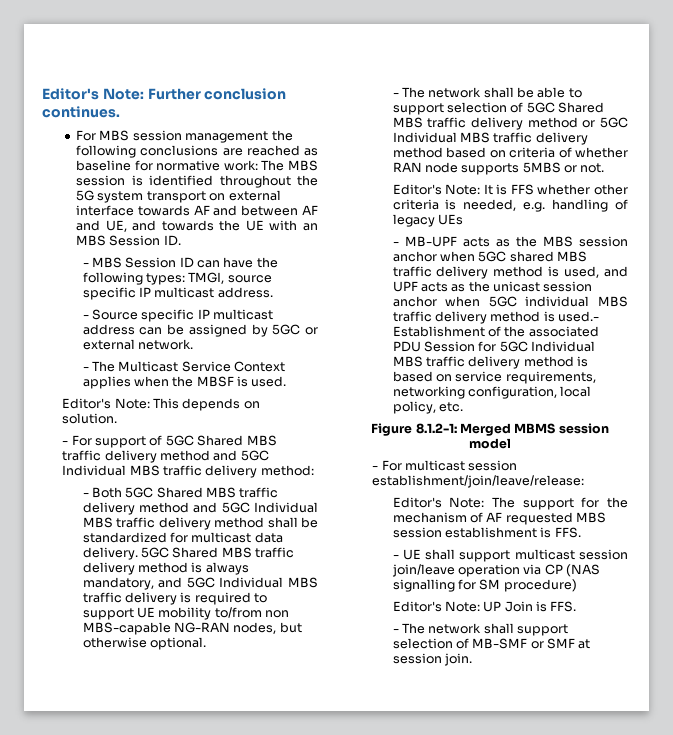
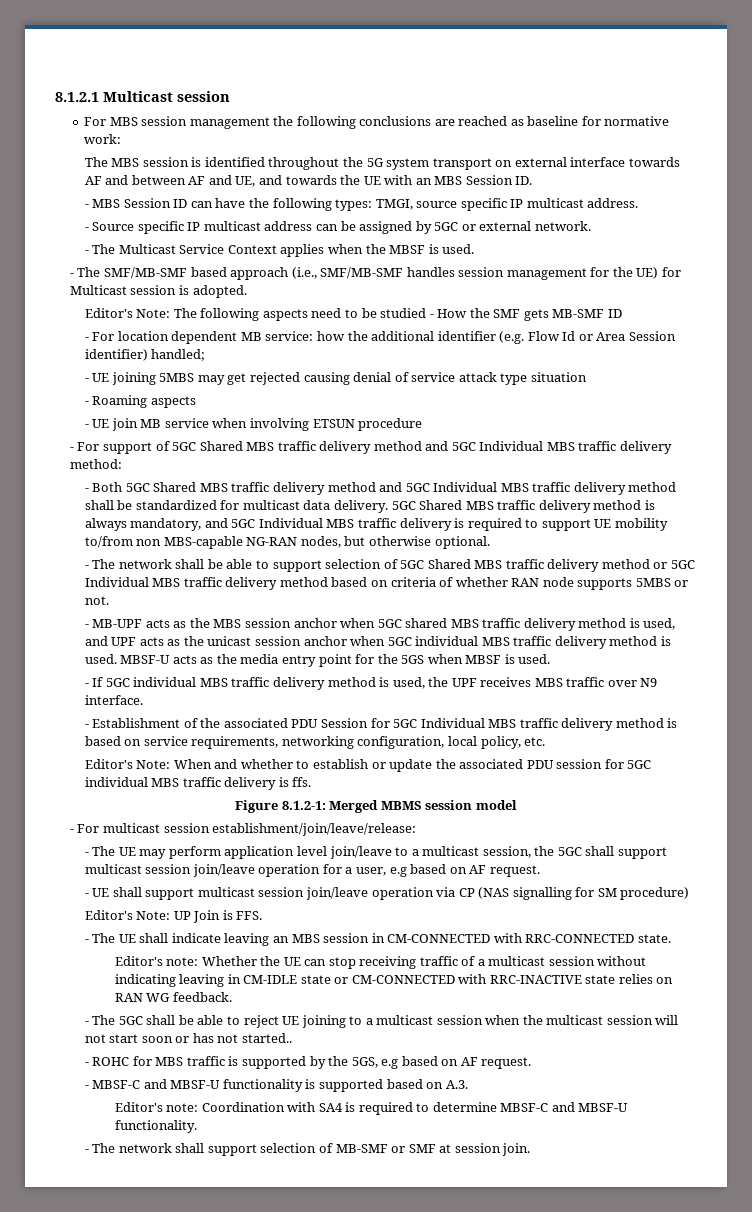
[42,88,287,100] [42,106,120,118] Editor's Note: Further conclusion continues. -> [55,91,230,102] 8.1.2.1 Multicast session
(258, 165) none -> (122, 139) //
[62,398,260,411] [62,413,118,424] Editor's Note: This depends on solution. -> [69,267,681,280] [69,285,247,298] [84,308,622,321] [84,331,676,344] [84,349,206,361] [84,372,587,385] [84,395,196,408] [84,418,423,431] - The SMF/MB-SMF based approach (i.e., SMF/MB-SMF handles session management for the UE) for Multicast session is adopted. // Editor's Note: The following aspects need to be studied - How the SMF gets MB-SMF ID // - For location dependent MB service: how the additional identifier (e.g. Flow Id or Area Session identifier) handled; // - UE joining 5MBS may get rejected causing denial of service attack type situation // - Roaming aspects // - UE join MB service when involving ETSUN procedure
[392,184,628,195] [392,199,628,212] [392,214,463,227] // Editor's Note: It is FFS whether other criteria is needed, e.g. handling of legacy UEs -> (109, 600) none
[558,311,600,322] used.- -> [84,654,551,667] [84,677,658,690] [84,695,143,705] [84,724,89,728] used. MBSF-U acts as the media entry point for the 5GS when MBSF is used. // - If 5GC individual MBS traffic delivery method is used, the UPF receives MBS traffic over N9 interface. // -
(463, 407) none -> [84,759,652,772] [84,777,312,790] // Editor's Note: When and whether to establish or update the associated PDU session for 5GC individual MBS traffic delivery is ffs.
[392,497,628,510] [392,512,607,525] [392,527,581,538] Editor's Note: The support for the mechanism of AF requested MBS session establishment is FFS. -> [84,846,667,859] [84,864,540,877] - The UE may perform application level join/leave to a multicast session, the 5GC shall support multicast session join/leave operation for a user, e.g based on AF request.
(577, 606) none -> [84,933,671,946] [114,956,647,969] [114,974,674,987] [114,992,232,1002] [84,1015,679,1028] [84,1033,292,1043] [84,1056,532,1069] [84,1079,468,1092] [114,1102,629,1115] [114,1120,197,1133] // - The UE shall indicate leaving an MBS session in CM-CONNECTED with RRC-CONNECTED state. // Editor's note: Whether the UE can stop receiving traffic of a multicast session without indicating leaving in CM-IDLE state or CM-CONNECTED with RRC-INACTIVE state relies on RAN WG feedback. // - The 5GC shall be able to reject UE joining to a multicast session when the multicast session will not start soon or has not started.. // - ROHC for MBS traffic is supported by the 5GS, e.g based on AF request. // - MBSF-C and MBSF-U functionality is supported based on A.3. // Editor's note: Coordination with SA4 is required to determine MBSF-C and MBSF-U functionality.

